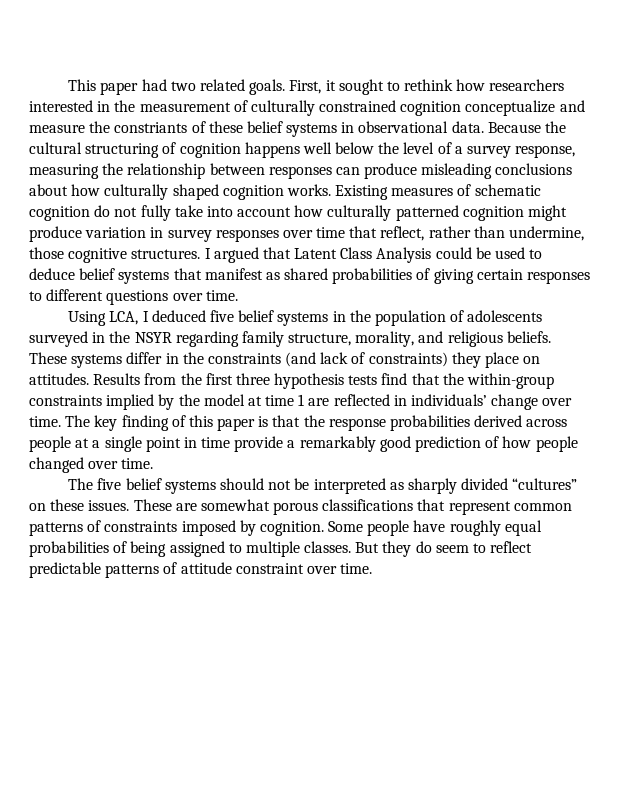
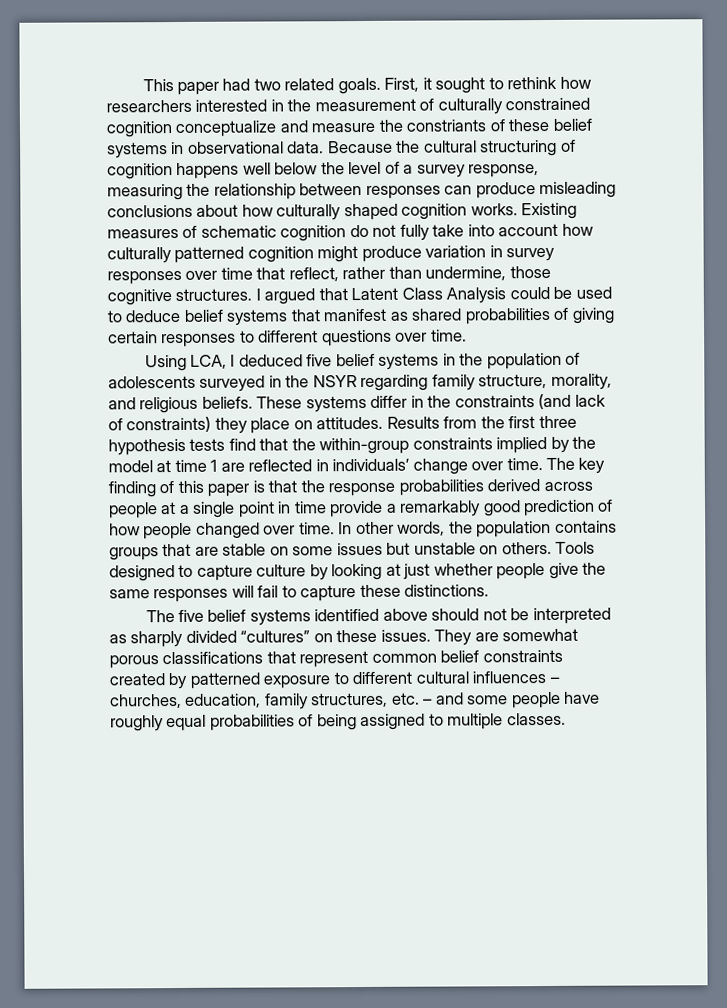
(154, 463) none -> [338,520,617,538] [109,541,596,561] [109,562,607,582] [109,584,490,603] In other words, the population contains groups that are stable on some issues but unstable on others. Tools designed to capture culture by looking at just whether people give the same responses will fail to capture these distinctions.
(216, 487) none -> [314,608,428,622] identified above
[133,499,172,511] These -> [434,629,473,646] They
[29,520,364,536] patterns of constraints imposed by cognition. Some -> [440,649,563,663] [109,671,560,690] [110,692,509,710] belief constraints created by patterned exposure to different cultural influences – churches, education, family structures, etc. – and some
[355,541,533,557] [29,562,373,578] But they do seem to reflect predictable patterns of attitude constraint over time. -> (566, 719) none

